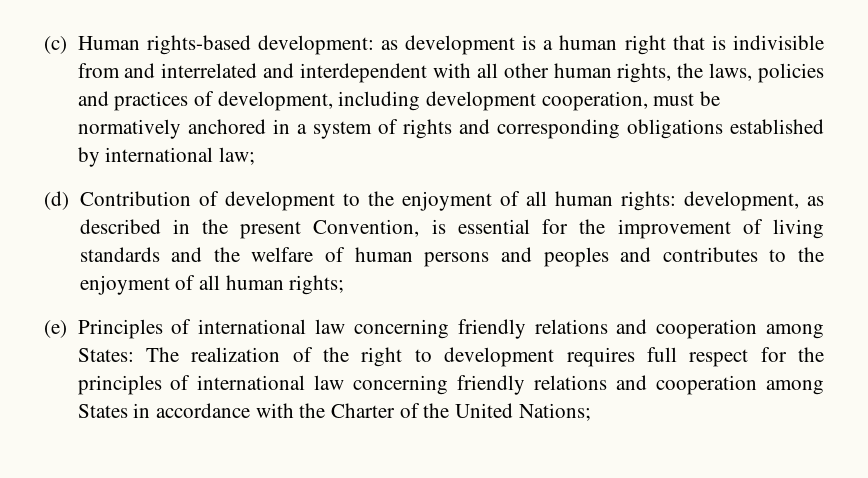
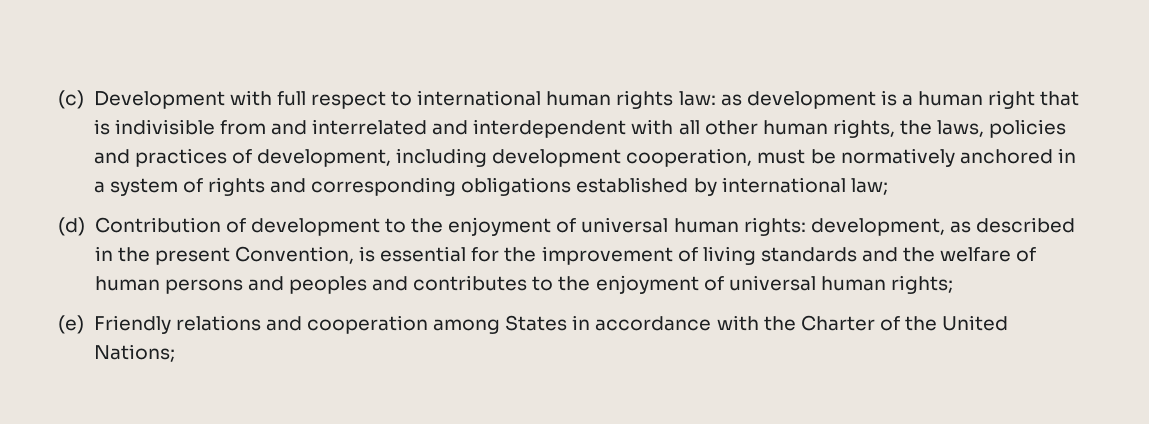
[77,35,374,55] Human rights-based development: -> [93,90,716,109] Development with full respect to international human rights law:
[525,191,547,206] all -> [581,217,669,233] universal
[198,275,220,290] all -> [728,275,816,291] universal
[77,319,825,339] [77,347,825,367] [77,375,526,395] Principles of international law concerning friendly relations and cooperation among States: The realization of the right to development requires full respect for the principles of international law concerning friendly -> [93,315,171,334] Friendly

